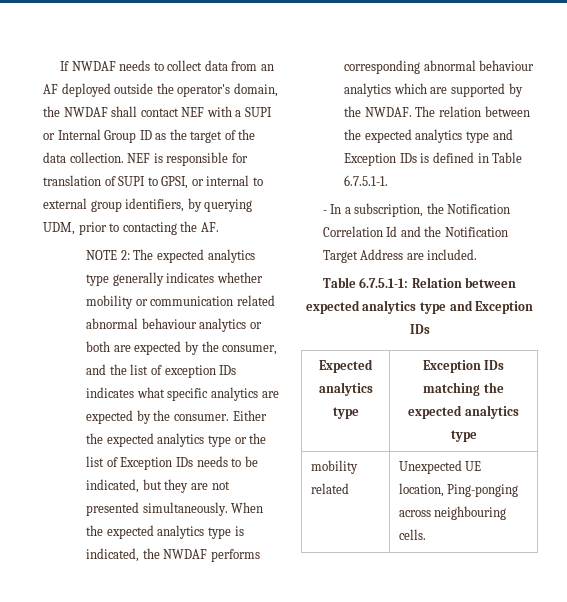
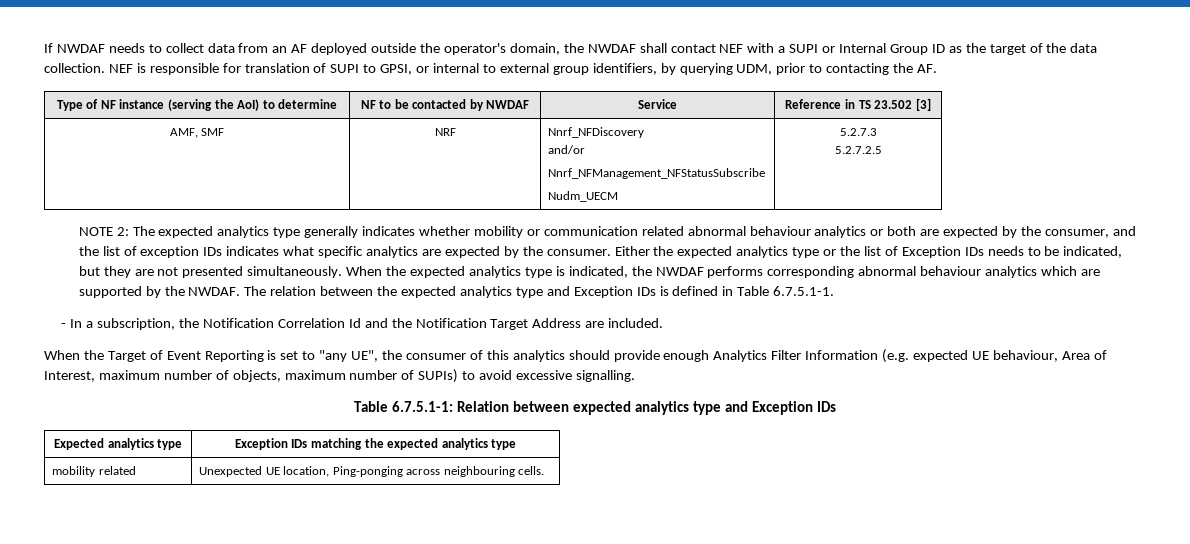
(219, 227) none -> [56,99,338,111] [360,99,530,111] [638,99,677,109] [785,98,931,111] [169,128,225,138] [434,128,456,136] [548,127,645,138] [548,145,586,154] [548,168,766,179] [548,191,619,202] [839,128,877,136] [834,146,882,154] // Type of NF instance (serving the AoI) to determine | NF to be contacted by NWDAF | Service | Reference in TS 23.502 [3] // AMF, SMF | NRF | Nnrf_NFDiscovery // and/or // Nnrf_NFManagement_NFStatusSubscribe // Nudm_UECM | 5.2.7.3 // 5.2.7.2.5
(478, 254) none -> [44,349,1107,363] [44,369,635,383] // When the Target of Event Reporting is set to "any UE", the consumer of this analytics should provide enough Analytics Filter Information (e.g. expected UE behaviour, Area of Interest, maximum number of objects, maximum number of SUPIs) to avoid excessive signalling.

